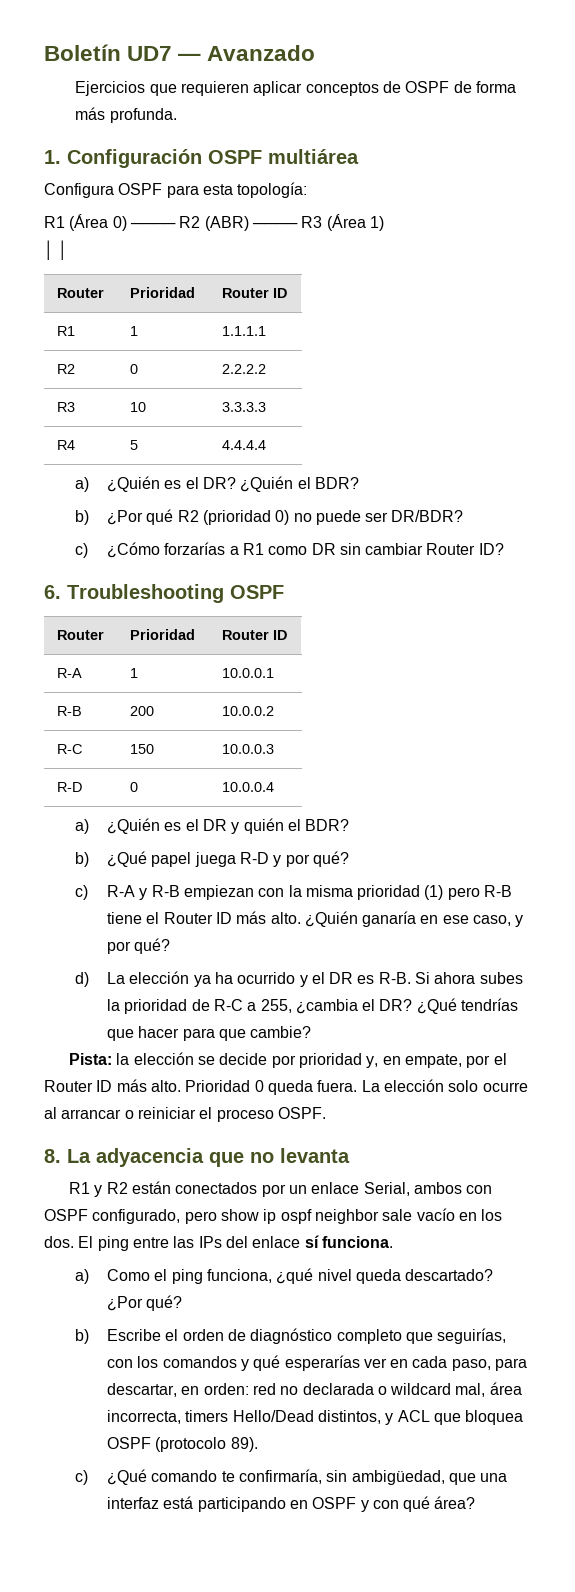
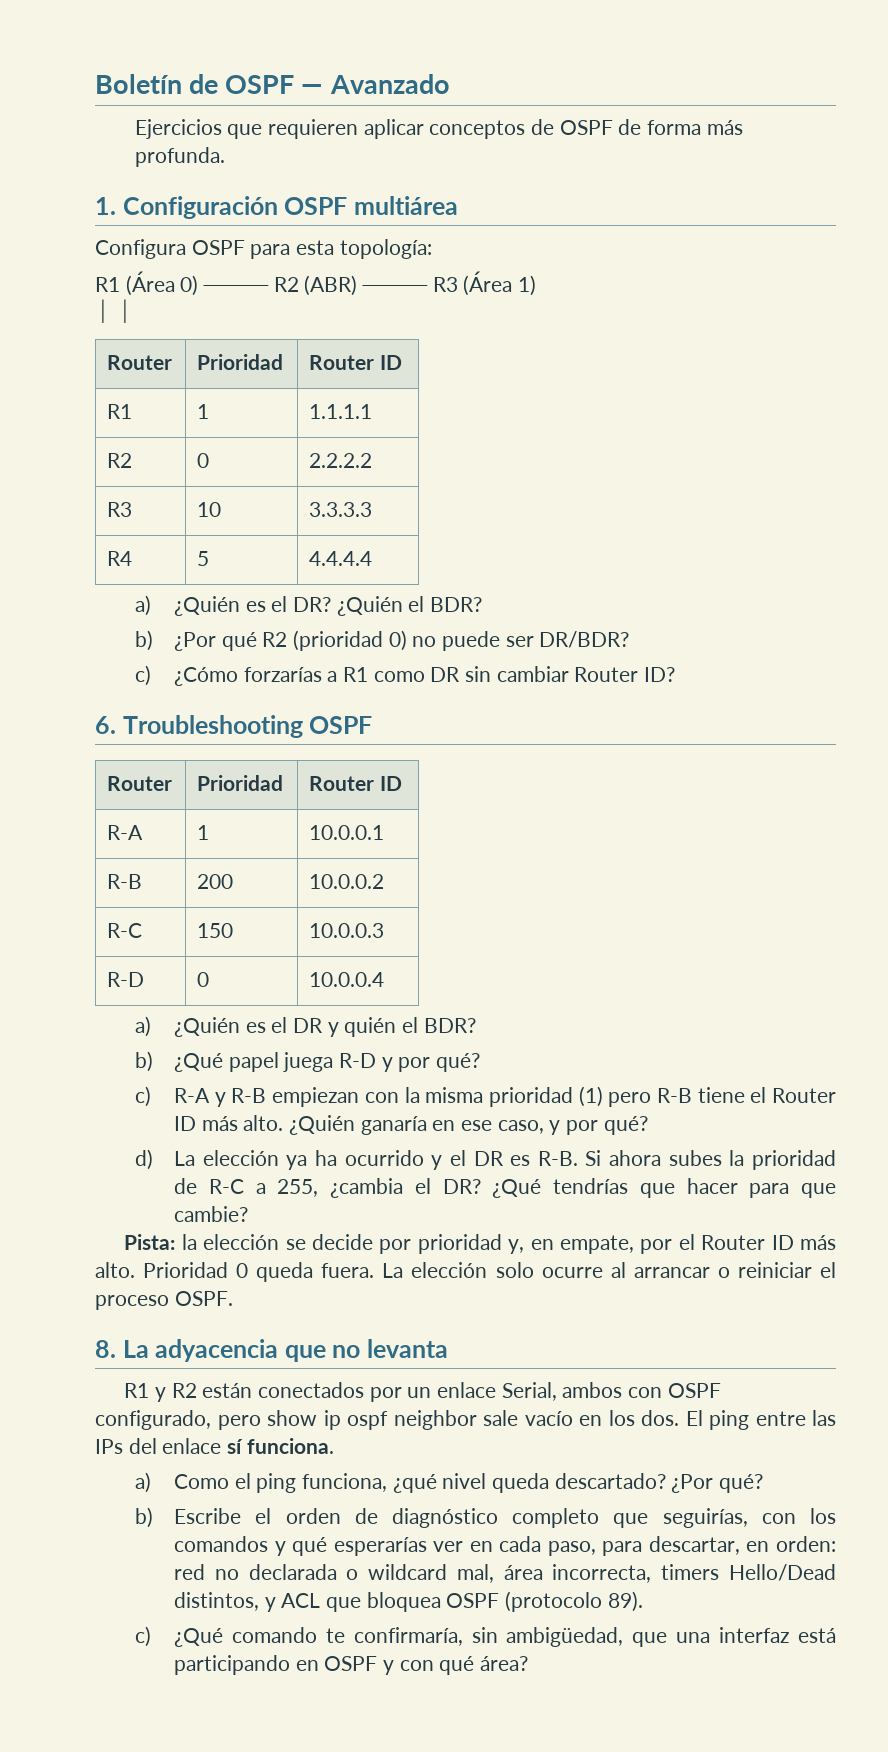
[127,46,173,61] UD7 -> [189,74,295,94] de OSPF

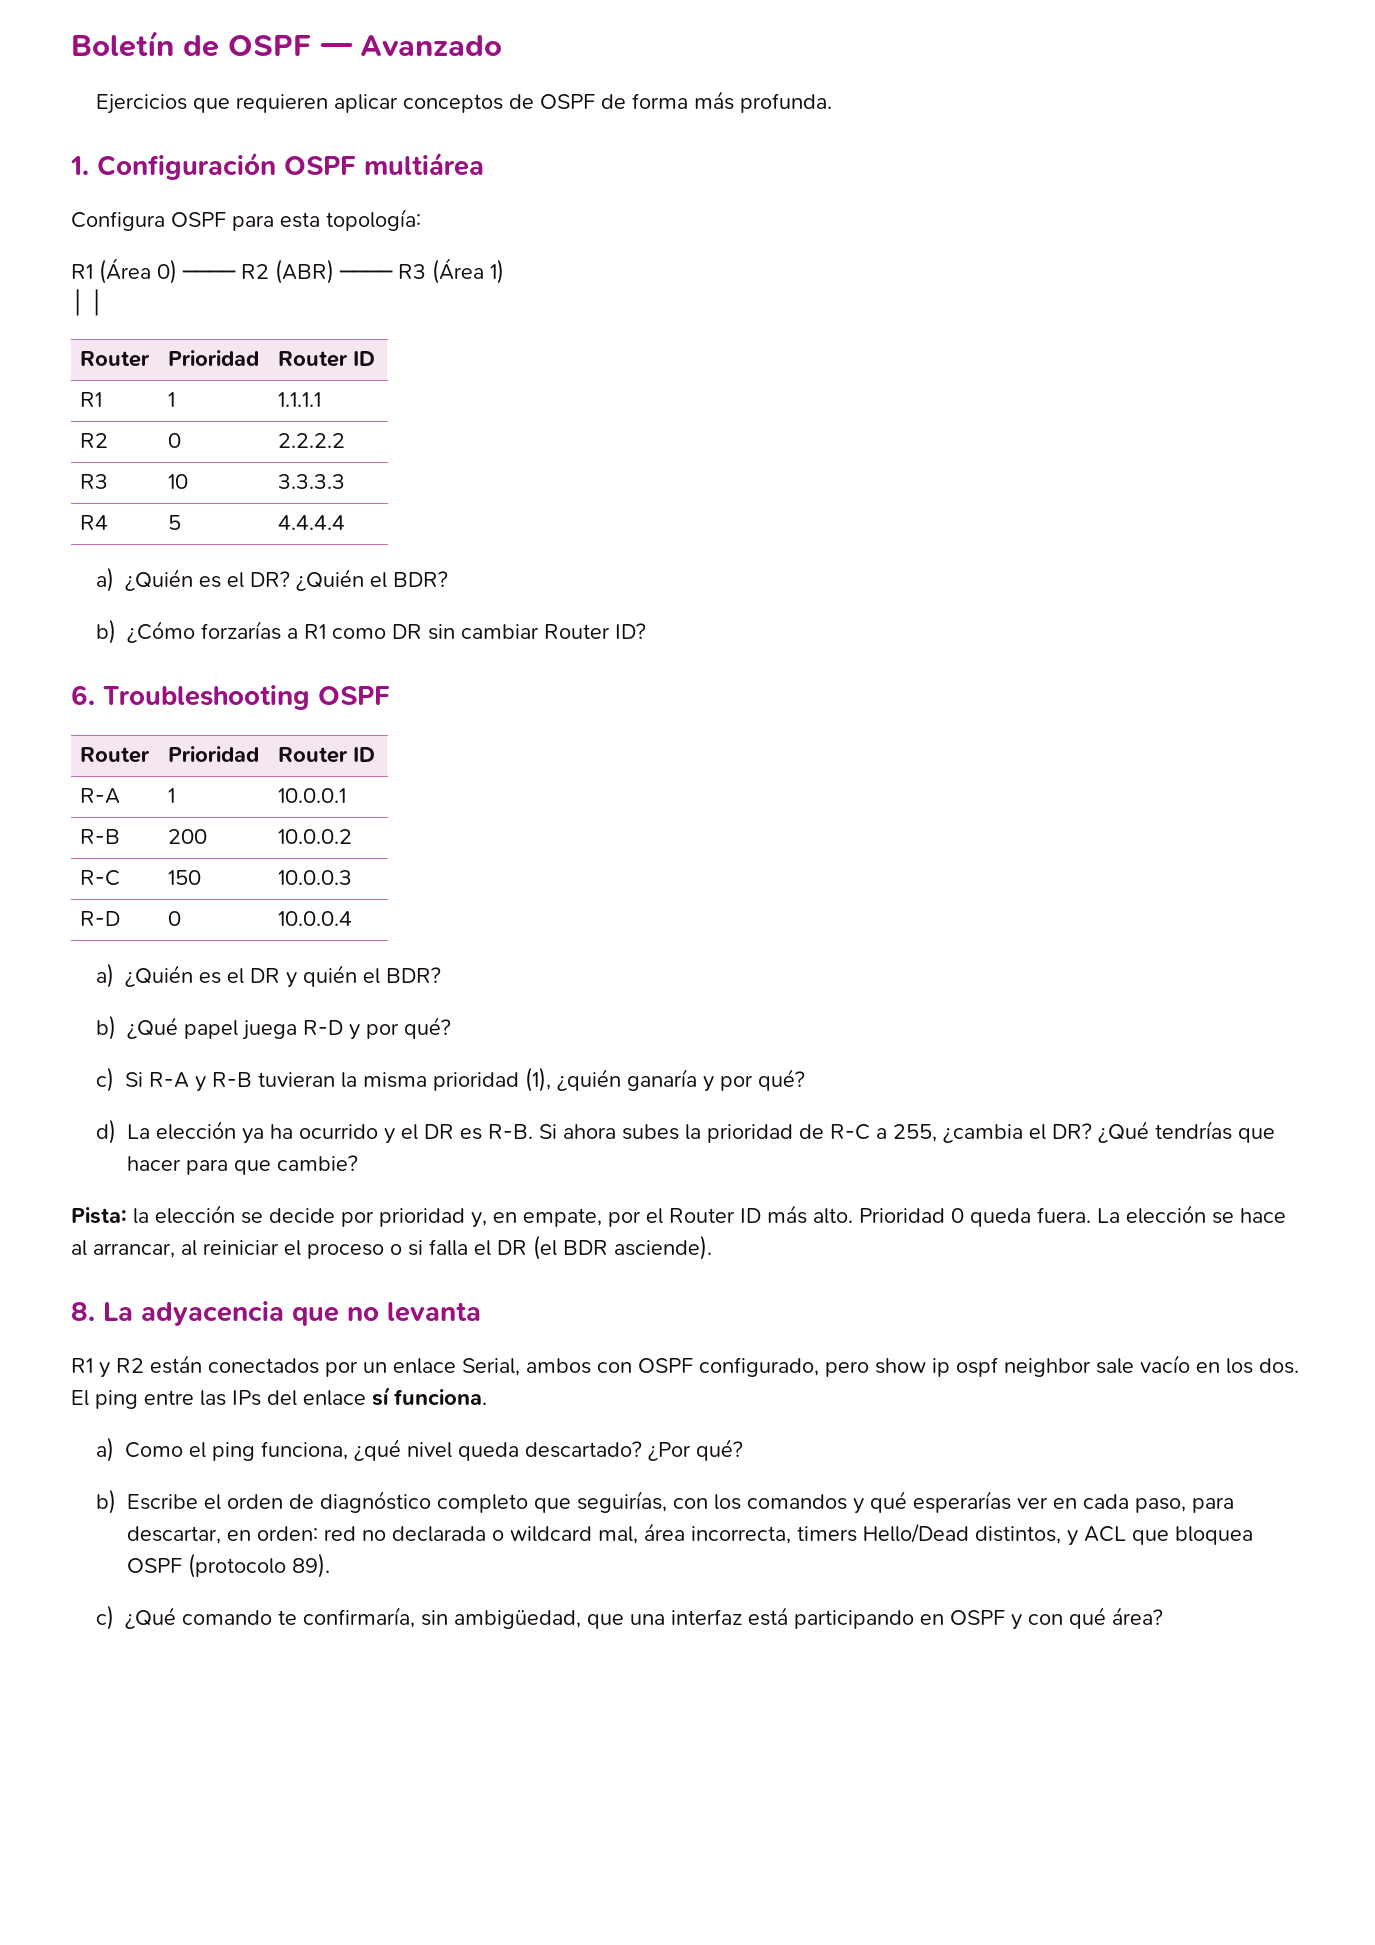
[174,630,630,651] [134,665,151,686] ¿Por qué R2 (prioridad 0) no puede ser DR/BDR? // c) -> (116, 631) none
(151, 1096) none -> [124,1072,143,1087] Si
[272,1087,399,1107] empiezan con -> [257,1072,335,1087] tuvieran
[578,1086,836,1107] [174,1115,544,1135] (1) pero R-B tiene el Router ID más alto. ¿Quién ganaría en ese caso, -> [524,1067,697,1092] (1), ¿quién ganaría
[495,1262,837,1278] [95,1291,233,1310] solo ocurre al arrancar o reiniciar el proceso OSPF. -> [1212,1208,1286,1224] [71,1235,712,1260] se hace al arrancar, al reiniciar el proceso o si falla el DR (el BDR asciende).

